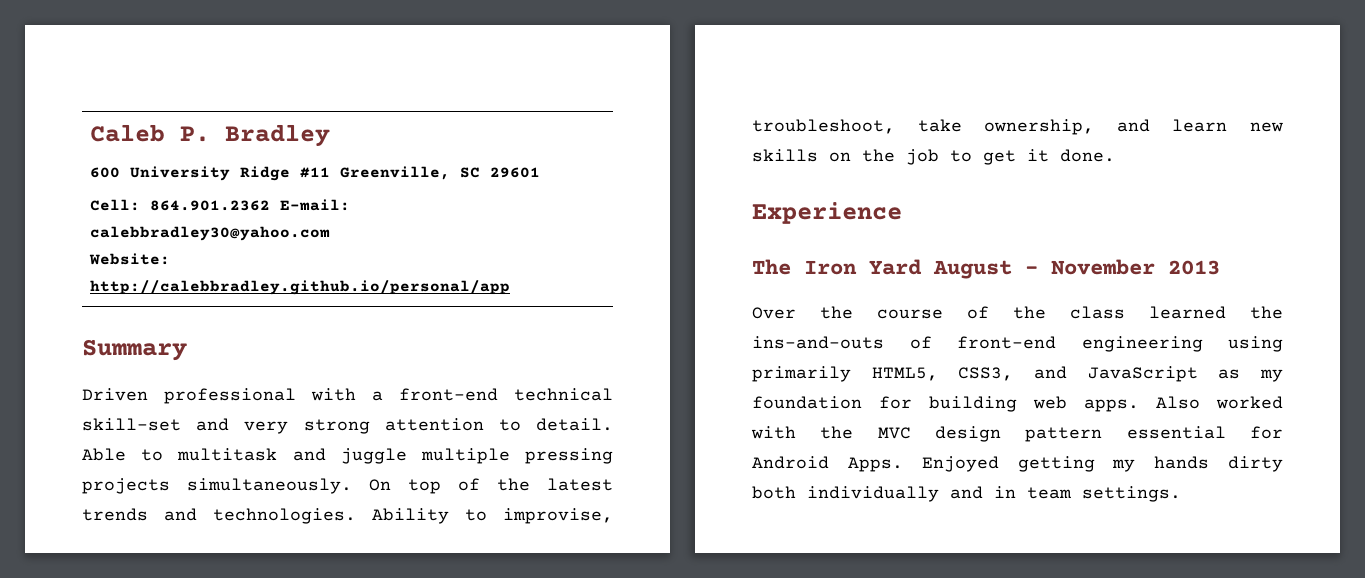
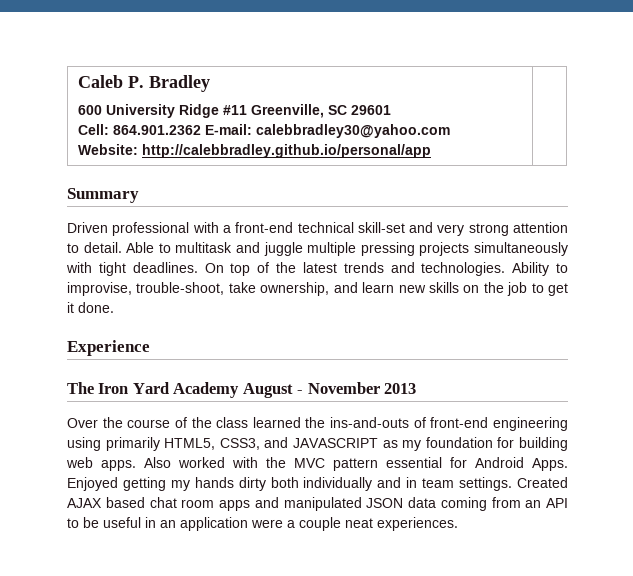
[187,478,352,494] simultaneously. -> [474,242,568,256] [66,262,198,276] simultaneously with tight deadlines.
[752,119,895,134] troubleshoot, -> [136,282,225,295] trouble-shoot,
(922, 267) none -> [173,382,240,398] Academy
[1087,366,1198,382] JavaScript -> [293,438,378,448] JAVASCRIPT
[935,426,1001,442] design -> (325, 463) none
(1181, 494) none -> [517,477,569,488] [67,497,568,511] [67,517,458,531] Created AJAX based chat room apps and manipulated JSON data coming from an API to be useful in an application were a couple neat experiences.

